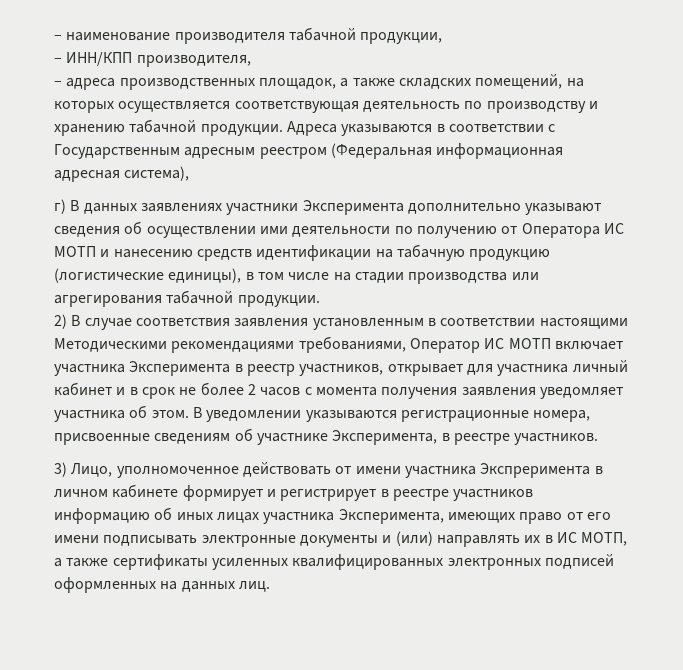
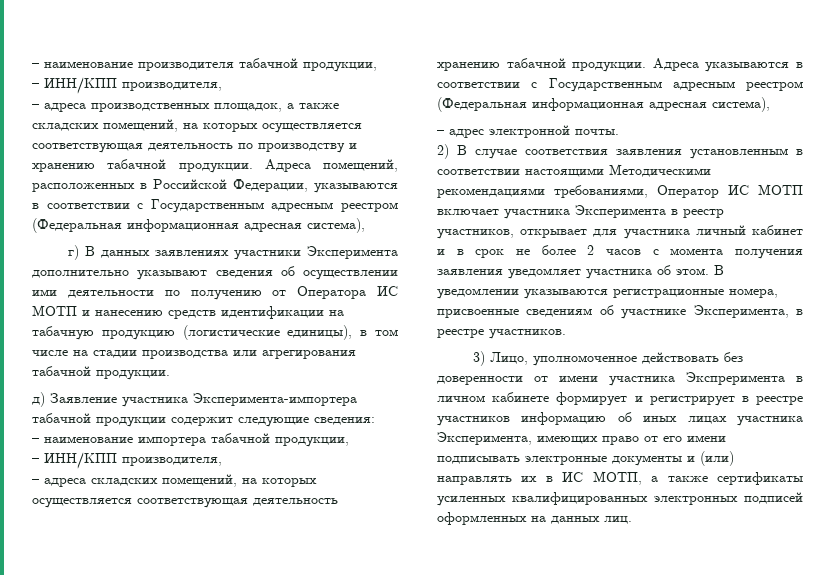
(337, 128) none -> [323,159,398,172] [32,179,308,192] помещений, расположенных в Российской Федерации,
(320, 301) none -> [32,392,357,407] [32,413,375,427] [32,433,349,447] [32,452,222,469] [32,474,317,487] [32,498,338,508] [437,58,803,72] [437,78,803,92] [437,97,770,112] [437,125,619,138] // д) Заявление участника Эксперимента-импортера табачной продукции содержит следующие сведения: // – наименование импортера табачной продукции, // – ИНН/КПП производителя, // – адреса складских помещений, на которых осуществляется соответствующая деятельность хранению табачной продукции. Адреса указываются в соответствии с Государственным адресным реестром (Федеральная информационная адресная система), // – адрес электронной почты.
(331, 469) none -> [724,352,744,362] [437,376,523,385] без доверенности

